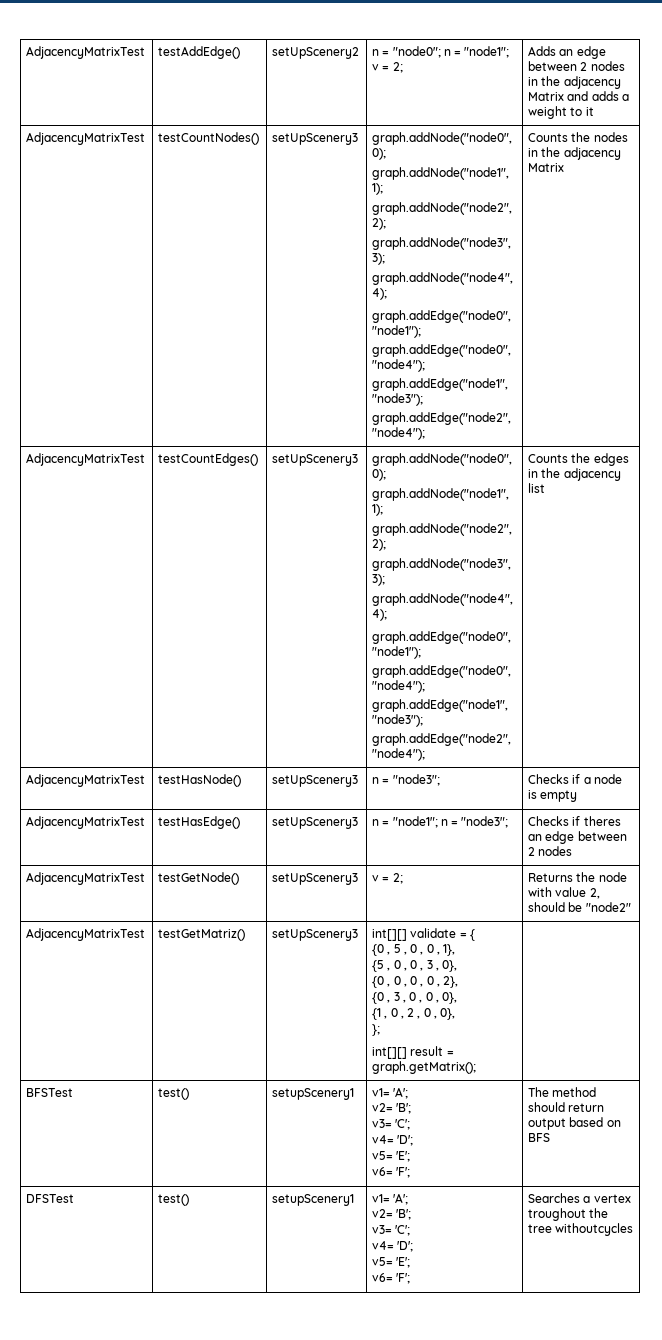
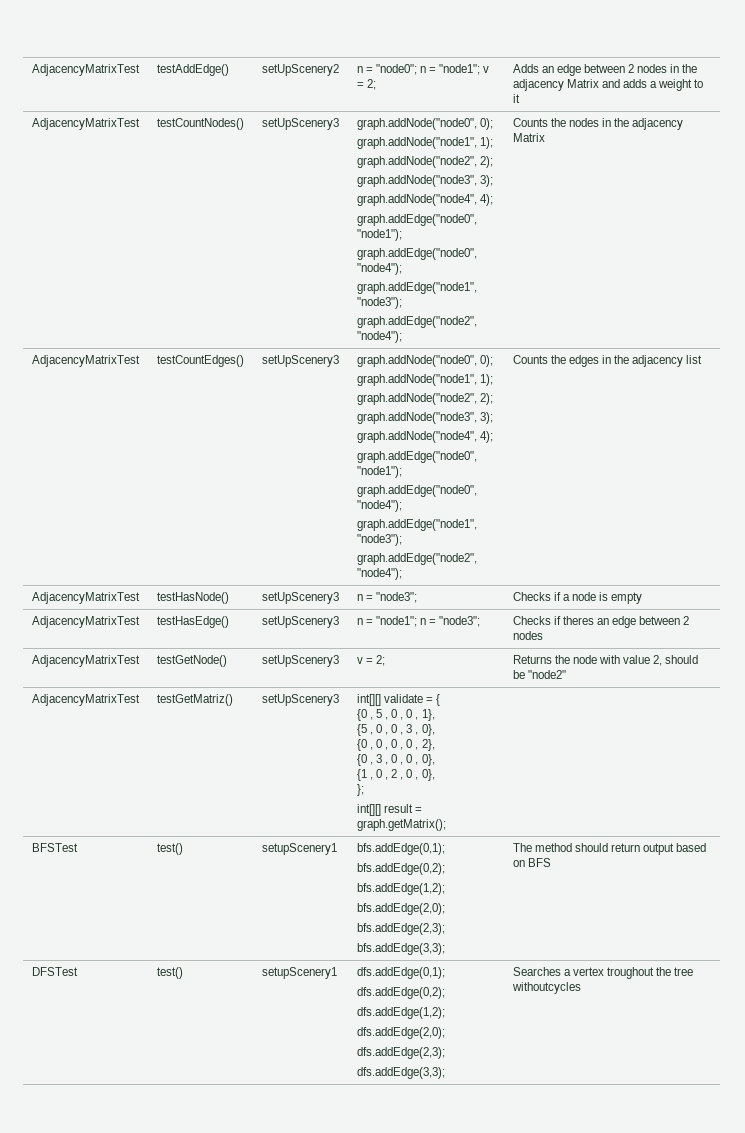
[372,1087,409,1099] [372,1103,412,1114] [372,1119,411,1130] [372,1135,414,1146] [372,1151,411,1162] [372,1167,411,1178] v1= 'A'; // v2= 'B'; // v3= 'C'; // v4= 'D'; // v5= 'E'; // v6= 'F'; -> [356,843,445,855] [356,863,445,875] [356,883,445,895] [356,903,445,915] [356,923,445,935] [356,943,445,955] bfs.addEdge(0,1); // bfs.addEdge(0,2); // bfs.addEdge(1,2); // bfs.addEdge(2,0); // bfs.addEdge(2,3); // bfs.addEdge(3,3);
[372,1193,409,1205] [372,1209,412,1220] [372,1225,411,1236] [372,1241,414,1252] [372,1257,411,1268] [372,1273,411,1284] v1= 'A'; // v2= 'B'; // v3= 'C'; // v4= 'D'; // v5= 'E'; // v6= 'F'; -> [356,967,445,979] [356,987,445,999] [356,1007,445,1019] [356,1027,445,1039] [356,1047,445,1059] [356,1067,445,1079] dfs.addEdge(0,1); // dfs.addEdge(0,2); // dfs.addEdge(1,2); // dfs.addEdge(2,0); // dfs.addEdge(2,3); // dfs.addEdge(3,3);

